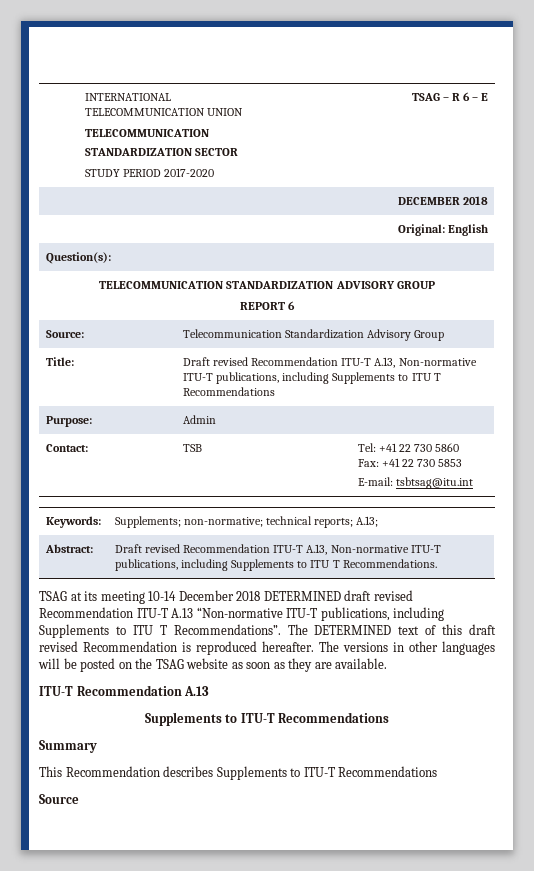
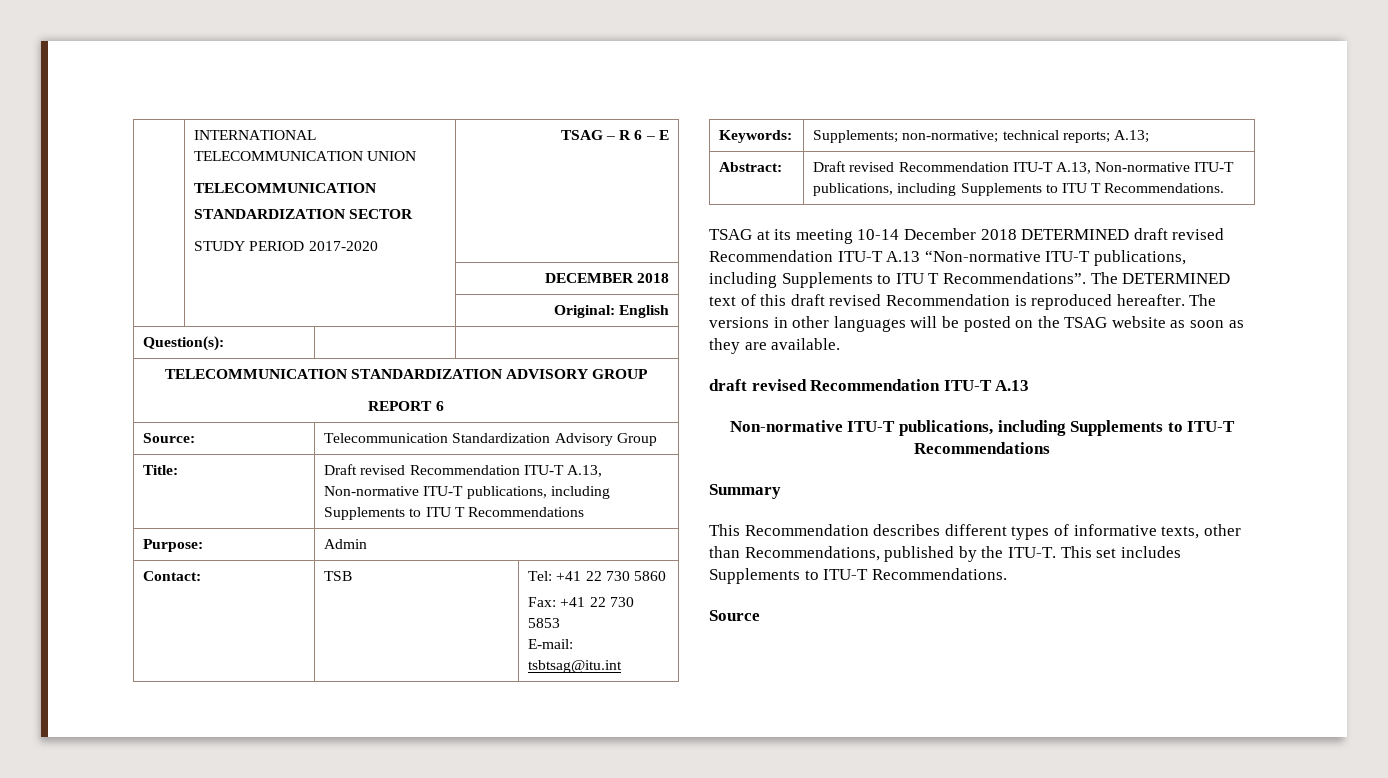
[39,685,210,696] ITU-T Recommendation A.13 // -> [709,379,1030,391] [729,420,1066,436] draft revised Recommendation ITU-T A.13 // Non-normative ITU-T publications, including
[216,766,438,780] Supplements to ITU-T Recommendations -> [944,524,1241,540] [709,546,1181,562] [709,568,1007,584] different types of informative texts, other than Recommendations, published by the ITU-T. This set includes Supplements to ITU-T Recommendations.

